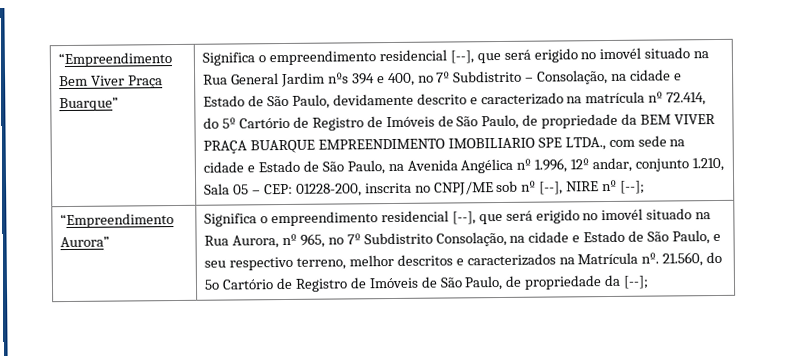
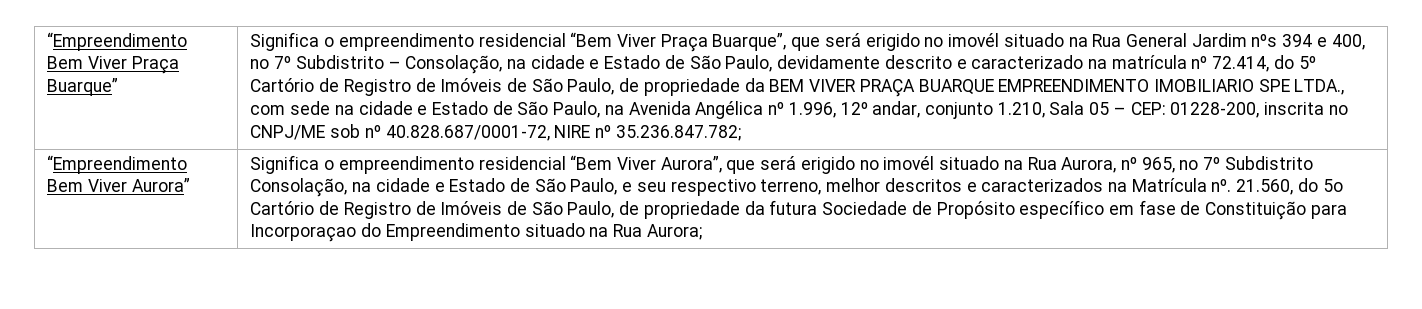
[449,50,474,64] [--], -> [570,32,787,52] “Bem Viver Praça Buarque”,
[539,181,564,195] [--], -> [385,125,550,141] 40.828.687/0001-72,
[620,180,646,194] [60,213,175,229] [--]; // “Empreendimento -> [615,125,741,141] [47,155,188,174] [47,179,128,192] 35.236.847.782; // “Empreendimento Bem Viver
[451,211,476,225] [--], -> [570,155,722,173] “Bem Viver Aurora”,
[623,275,650,289] [--]; -> [769,200,1347,220] [250,223,702,242] futura Sociedade de Propósito específico em fase de Constituição para Incorporaçao do Empreendimento situado na Rua Aurora;

